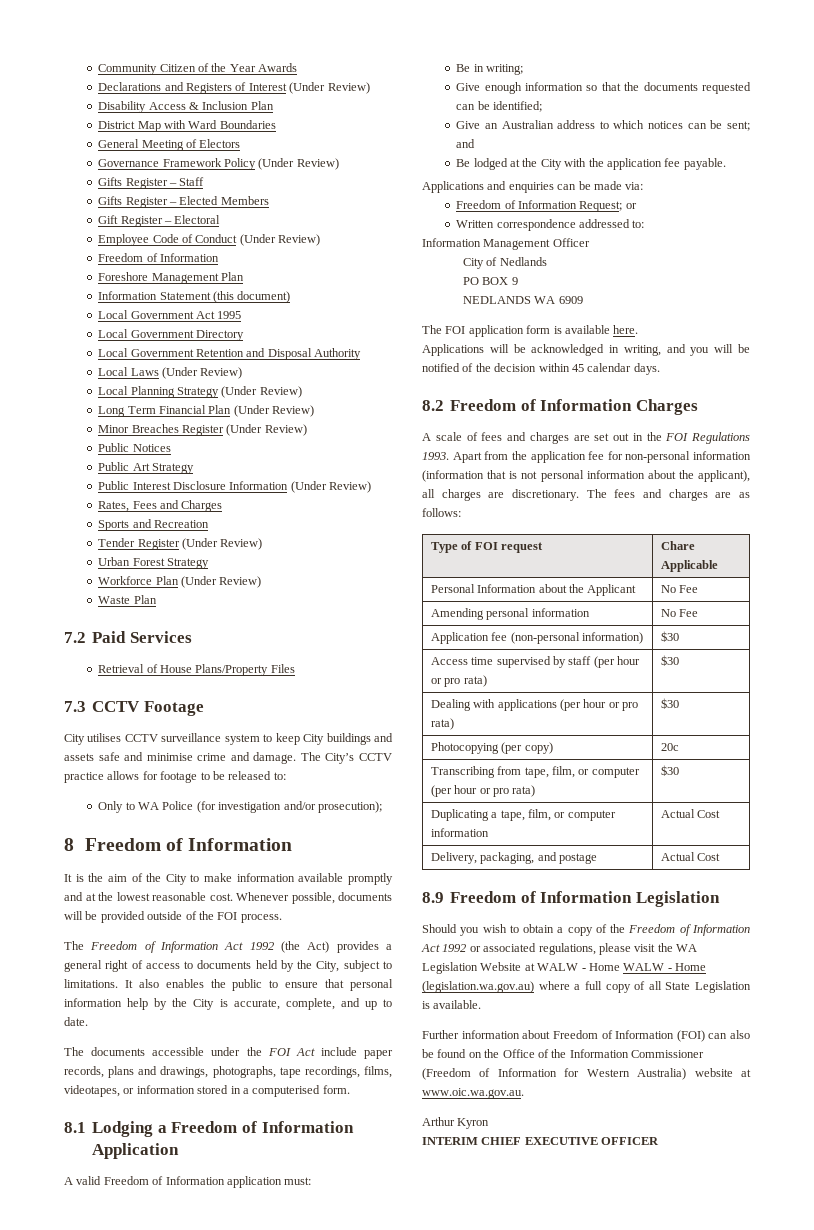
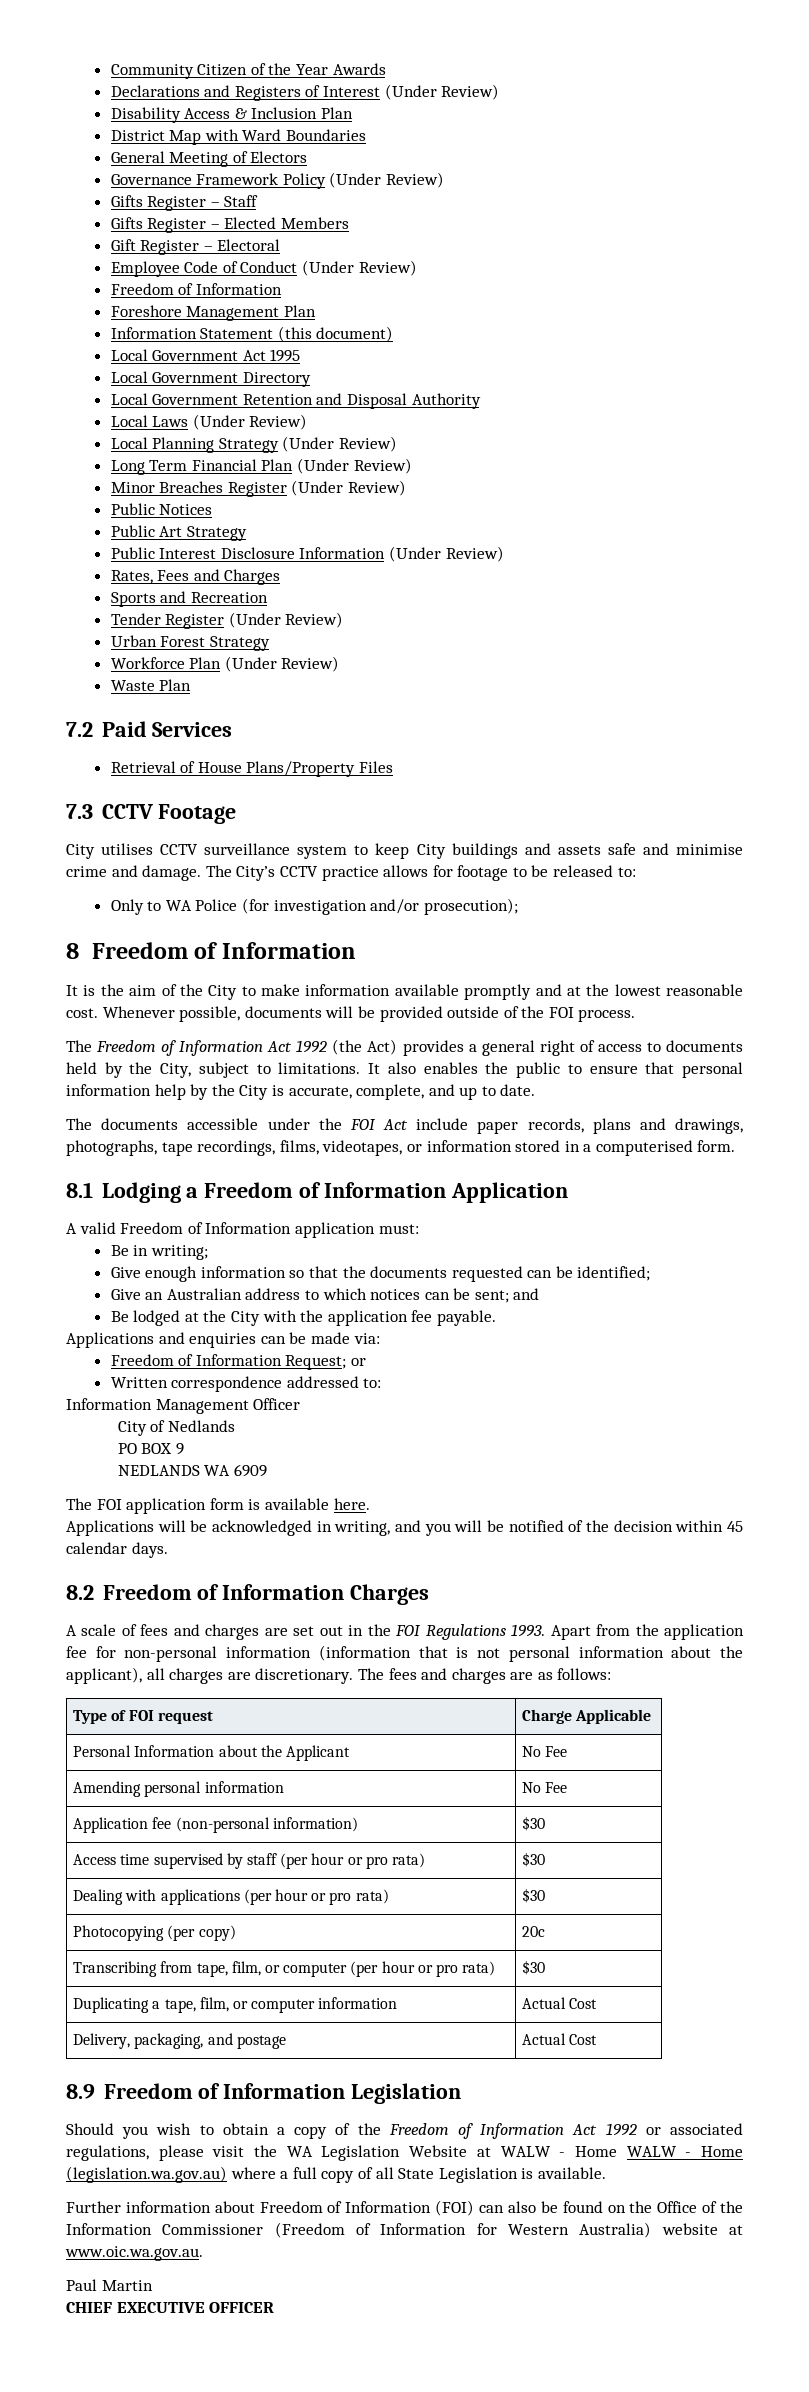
[660,541,695,550] Chare -> [522,1709,573,1724] Charge
[422,1117,490,1129] [422,1137,478,1145] Arthur Kyron // INTERIM -> [66,2279,153,2291] Paul Martin //

